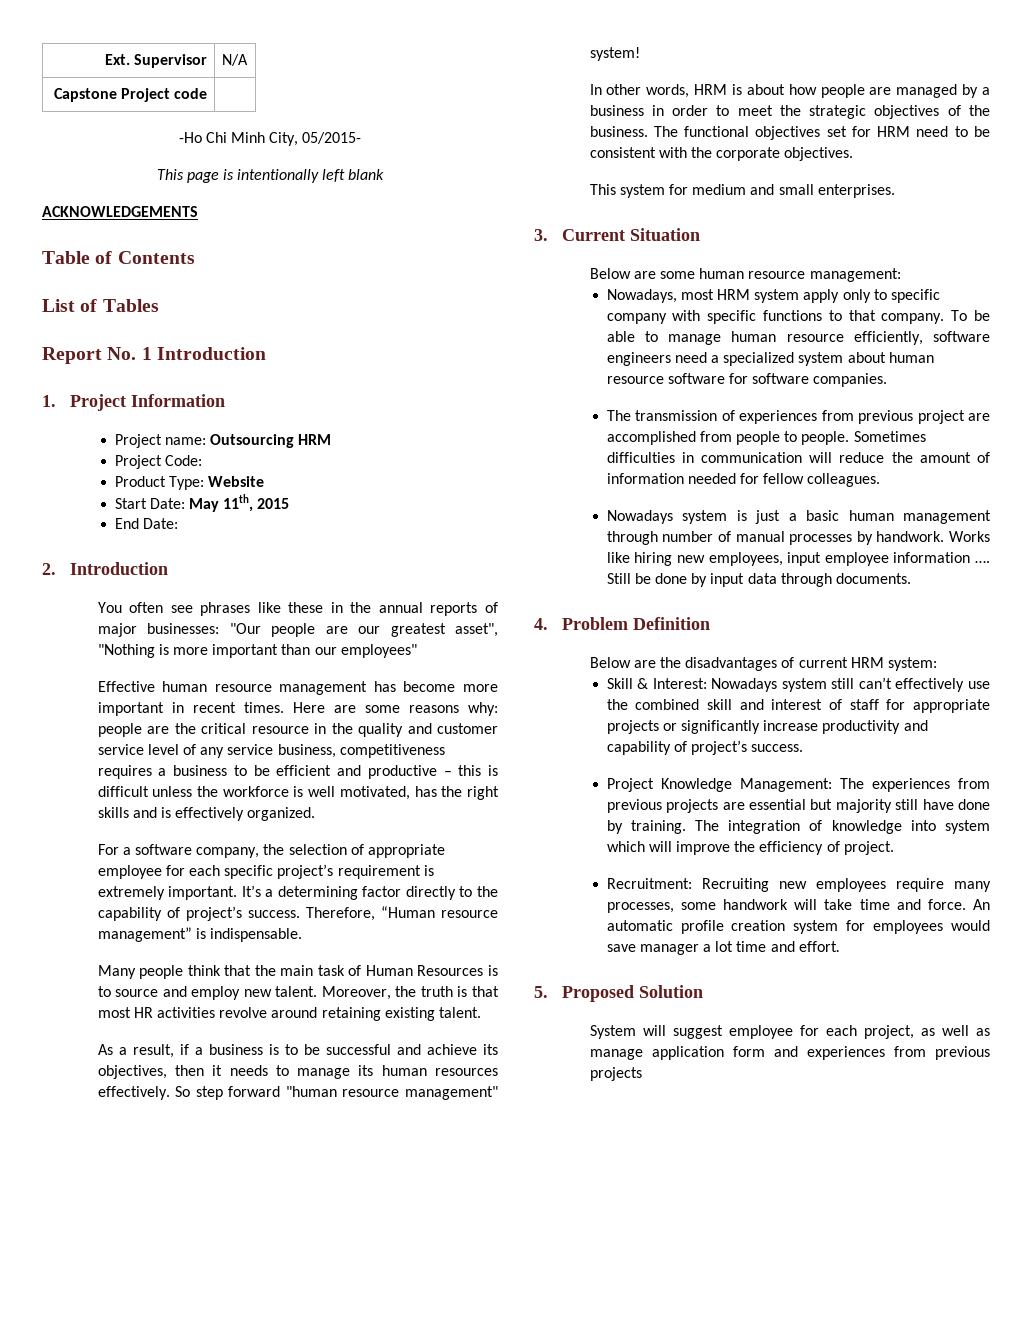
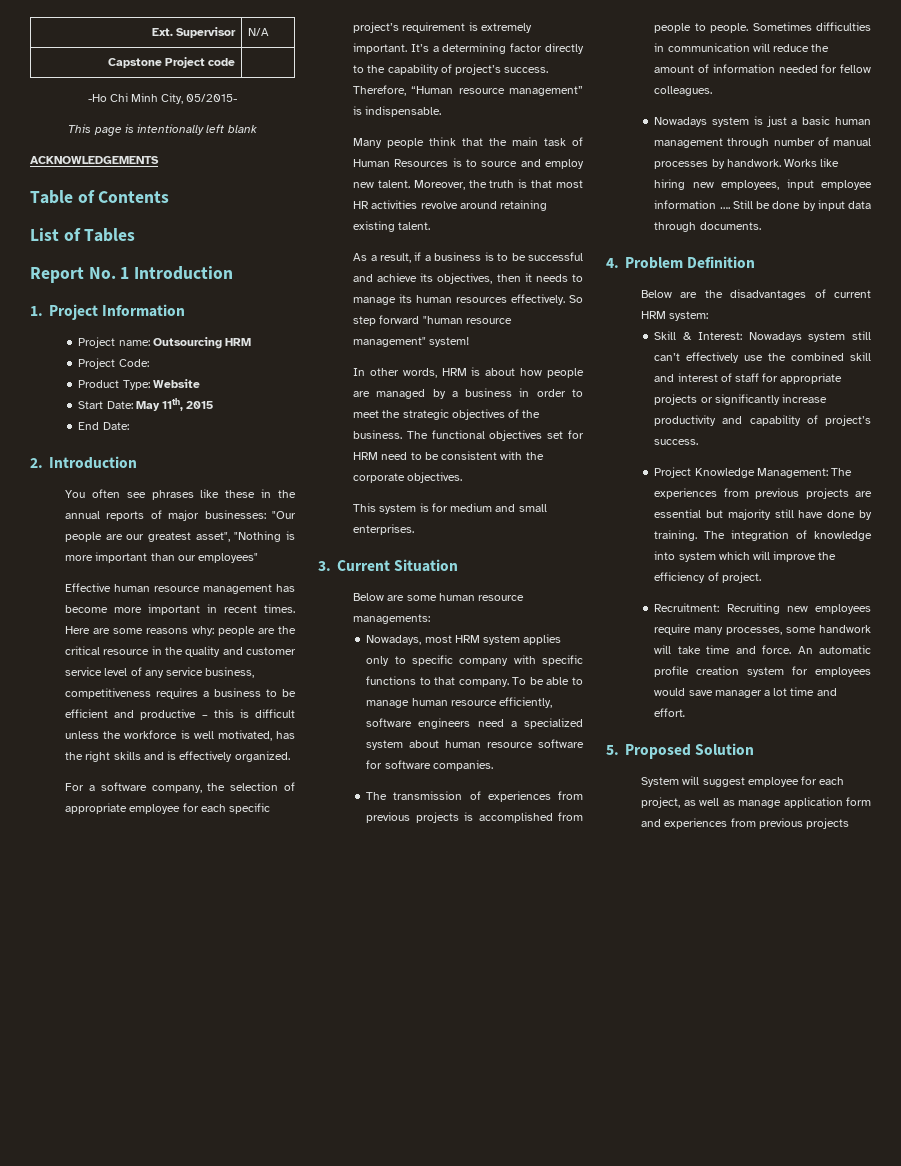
(665, 191) none -> [419,503,429,512] is
[809,268,901,282] management: -> [353,614,431,624] managements:
[803,289,840,303] apply -> [523,634,562,645] applies
[917,410,990,424] project are -> [415,812,474,823] projects is

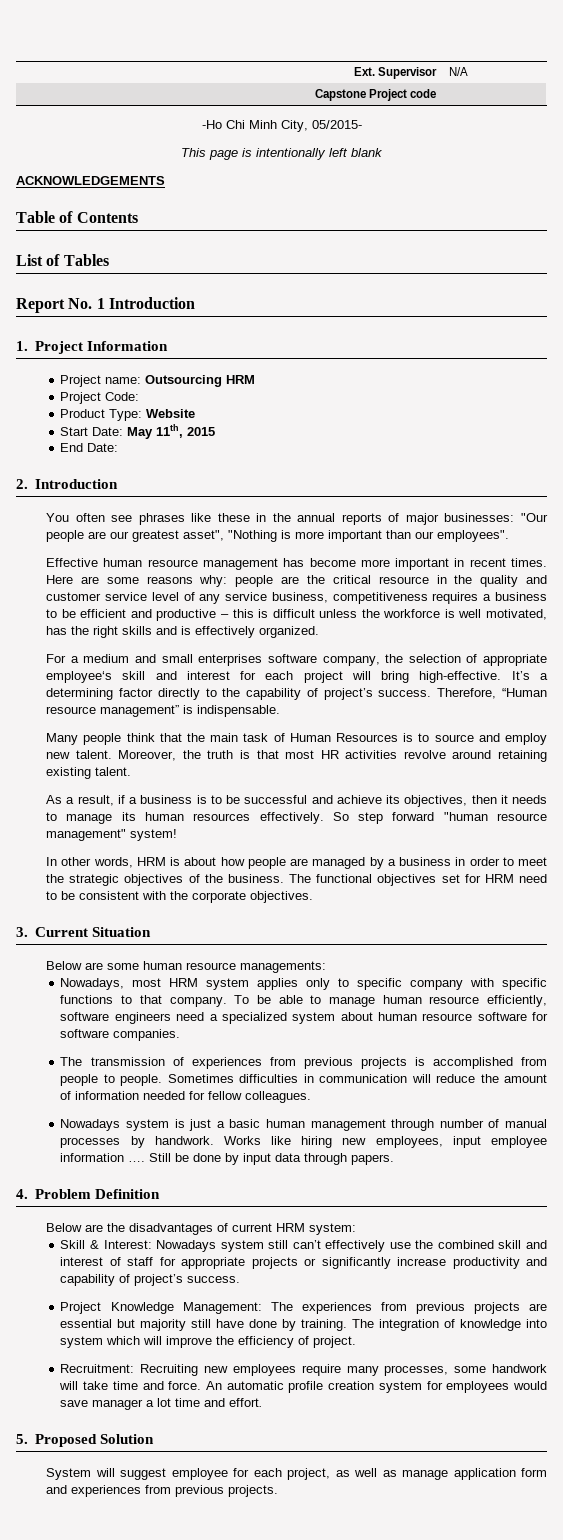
[198,553,259,563] employees" -> [437,530,510,542] employees".
(95, 788) none -> [83,654,263,666] medium and small enterprises
[129,803,271,814] [353,22,532,33] [353,43,408,54] employee for each specific project’s requirement is extremely important. -> [46,671,502,683] employee‘s skill and interest for each project will bring high-effective.
[353,503,547,514] [353,524,415,535] // This system is for medium and small enterprises. -> (314, 897) none
[699,222,761,230] documents. -> [351,1154,395,1165] papers.
[806,818,850,829] projects -> [228,1485,279,1497] projects.

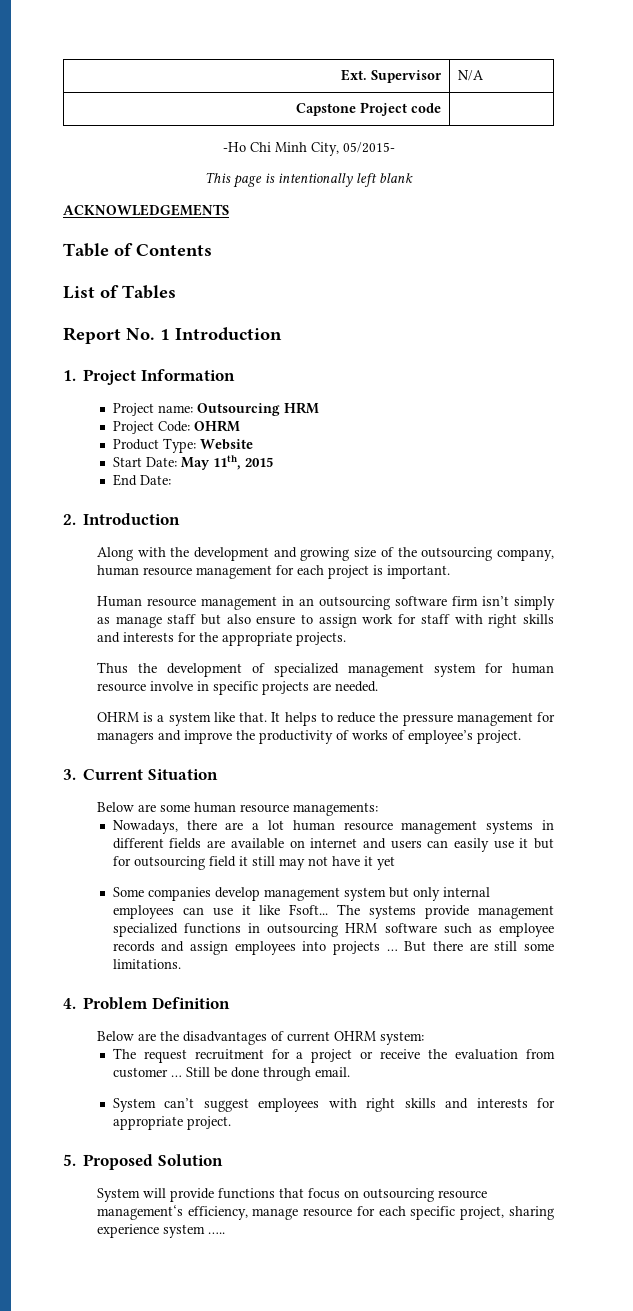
(140, 396) none -> [193,420,240,432] OHRM
[46,513,548,525] [46,530,510,542] [46,558,547,570] [46,575,547,587] [46,592,547,604] [46,609,547,621] [46,626,320,638] [46,654,547,666] [46,671,548,683] [46,688,547,700] [46,705,281,717] [46,733,547,745] [46,750,547,762] [46,767,132,779] [46,795,548,807] [46,812,547,824] [46,829,178,841] [46,857,548,869] [46,874,548,886] [46,891,314,903] You often see phrases like these in the annual reports of major businesses: "Our people are our greatest asset", "Nothing is more important than our employees". // Effective human resource management has become more important in recent times. Here are some reasons why: people are the critical resource in the quality and customer service level of any service business, competitiveness requires a business to be efficient and productive – this is difficult unless the workforce is well motivated, has the right skills and is effectively organized. // For a medium and small enterprises software company, the selection of appropriate employee‘s skill and interest for each project will bring high-effective. It’s a determining factor directly to the capability of project’s success. Therefore, “Human resource management” is indispensable. // Many people think that the main task of Human Resources is to source and employ new talent. Moreover, the truth is that most HR activities revolve around retaining existing talent. // As a result, if a business is to be successful and achieve its objectives, then it needs to manage its human resources effectively. So step forward "human resource management" system! // In other words, HRM is about how people are managed by a business in order to meet the strategic objectives of the business. The functional objectives set for HRM need to be consistent with the corporate objectives. -> [96,547,554,561] [96,565,450,579] [96,596,555,610] [96,614,555,628] [96,632,346,646] [96,662,554,677] [96,681,378,695] [96,712,555,726] [96,730,521,744] Along with the development and growing size of the outsourcing company, human resource management for each project is important. // Human resource management in an outsourcing software firm isn’t simply as manage staff but also ensure to assign work for staff with right skills and interests for the appropriate projects. // Thus the development of specialized management system for human resource involve in specific projects are needed. // OHRM is a system like that. It helps to reduce the pressure management for managers and improve the productivity of works of employee’s project.
[132,978,547,990] [60,995,547,1007] [60,1012,548,1024] [60,1029,181,1041] [60,1057,547,1069] [60,1074,547,1086] [60,1091,312,1103] [60,1119,547,1131] [60,1136,547,1148] [60,1153,395,1165] most HRM system applies only to specific company with specific functions to that company. To be able to manage human resource efficiently, software engineers need a specialized system about human resource software for software companies. // The transmission of experiences from previous projects is accomplished from people to people. Sometimes difficulties in communication will reduce the amount of information needed for fellow colleagues. // Nowadays system is just a basic human management through number of manual processes by handwork. Works like hiring new employees, input employee information …. Still be done by input data through papers. -> [186,820,554,834] [112,838,554,852] [112,856,395,870] [112,887,490,901] [112,904,554,919] [112,923,554,937] [112,941,554,955] [112,959,181,969] there are a lot human resource management systems in different fields are available on internet and users can easily use it but for outsourcing field it still may not have it yet // Some companies develop management system but only internal employees can use it like Fsoft... The systems provide management specialized functions in outsourcing HRM software such as employee records and assign employees into projects … But there are still some limitations.
[276,1223,306,1232] HRM -> [333,1031,376,1041] OHRM
[60,1240,547,1252] [60,1257,547,1269] [60,1274,241,1286] [60,1302,547,1314] [60,1319,548,1331] [60,1336,357,1348] [60,1364,547,1376] [59,1381,548,1393] [60,1398,264,1410] Skill & Interest: Nowadays system still can’t effectively use the combined skill and interest of staff for appropriate projects or significantly increase productivity and capability of project’s success. // Project Knowledge Management: The experiences from previous projects are essential but majority still have done by training. The integration of knowledge into system which will improve the efficiency of project. // Recruitment: Recruiting new employees require many processes, some handwork will take time and force. An automatic profile creation system for employees would save manager a lot time and effort. -> [112,1048,555,1063] [112,1067,350,1081] [112,1098,556,1112] [112,1116,231,1130] The request recruitment for a project or receive the evaluation from customer … Still be done through email. // System can’t suggest employees with right skills and interests for appropriate project.
[120,1468,547,1480] [46,1485,279,1497] suggest employee for each project, as well as manage application form and experiences from previous projects. -> [169,1188,487,1202] [96,1205,554,1220] [96,1224,225,1238] provide functions that focus on outsourcing resource management‘s efficiency, manage resource for each specific project, sharing experience system …..

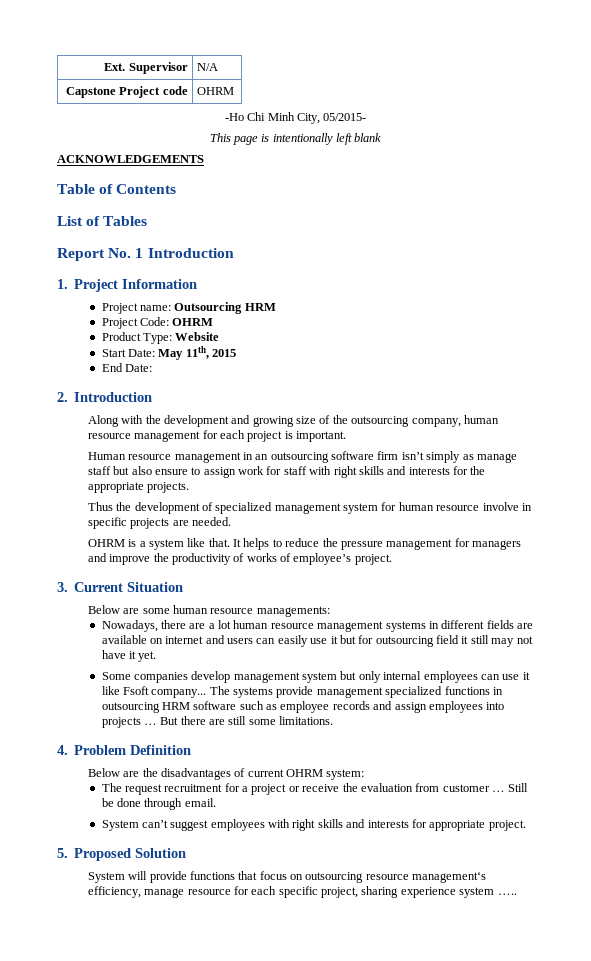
(441, 108) none -> [197,87,235,95] OHRM
[376,856,395,870] yet -> [138,651,157,662] yet.
[289,904,329,915] Fsoft... -> [122,686,207,698] Fsoft company...

